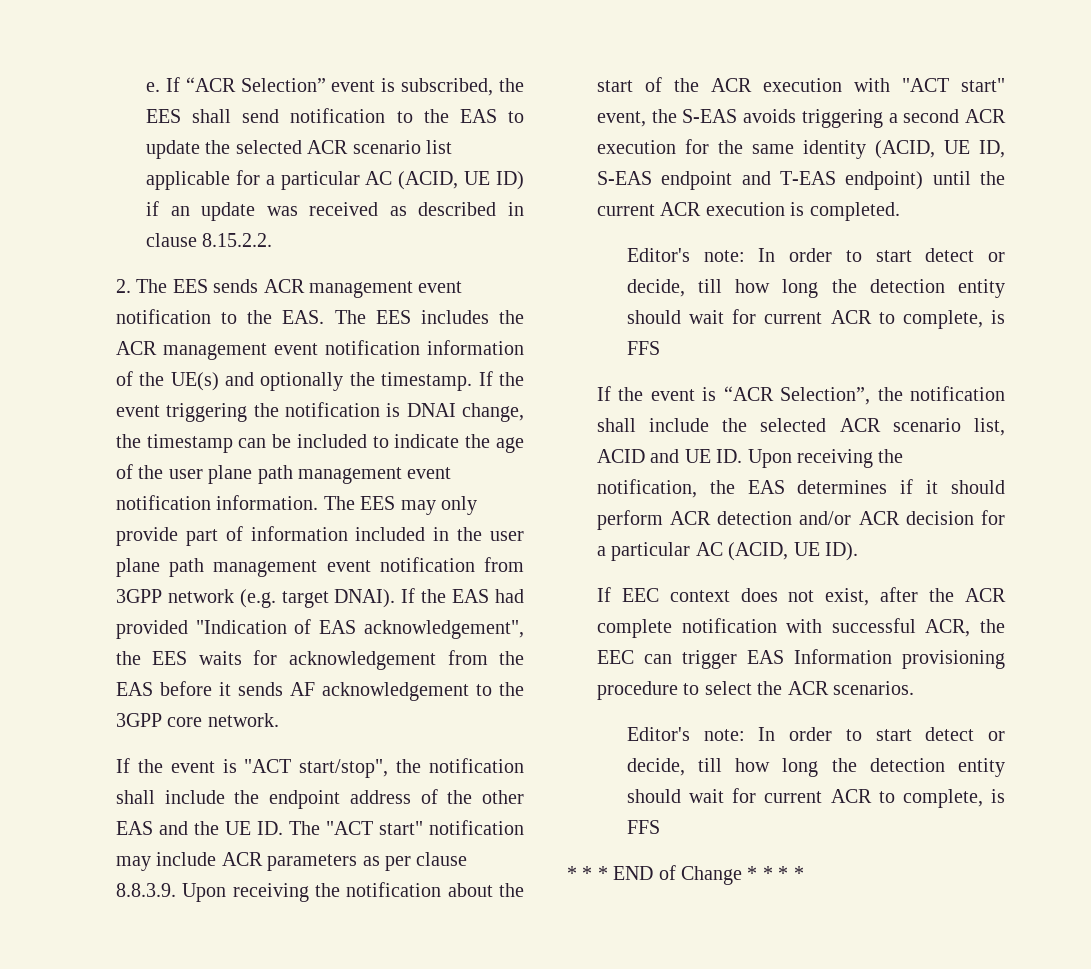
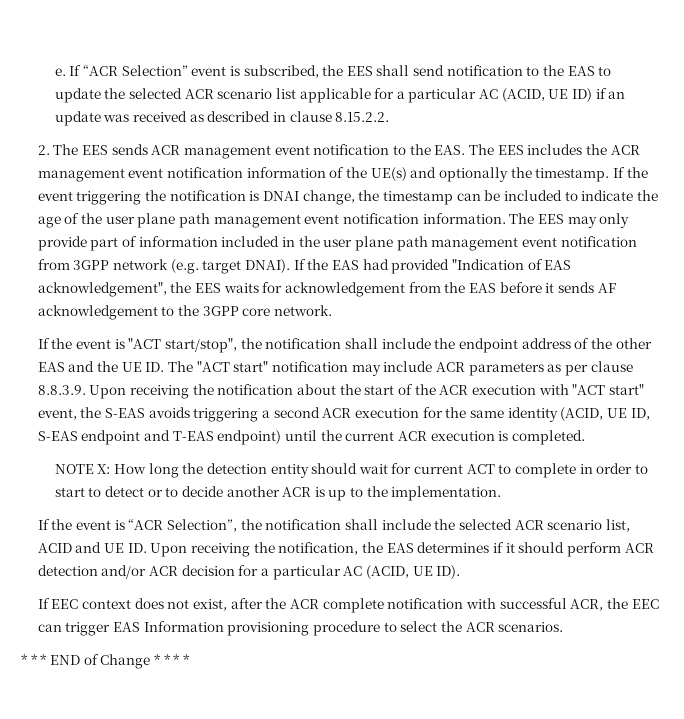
[626,248,1005,262] [626,279,1005,298] [626,309,1005,329] [626,341,660,355] Editor's note: In order to start detect or decide, till how long the detection entity should wait for current ACR to complete, is FFS -> [54,463,648,478] [54,486,502,501] NOTE X: How long the detection entity should wait for current ACT to complete in order to start to detect or to decide another ACR is up to the implementation.
[626,727,1005,741] [626,758,1005,777] [626,788,1005,808] [626,820,660,834] // Editor's note: In order to start detect or decide, till how long the detection entity should wait for current ACR to complete, is FFS -> (564, 627) none

